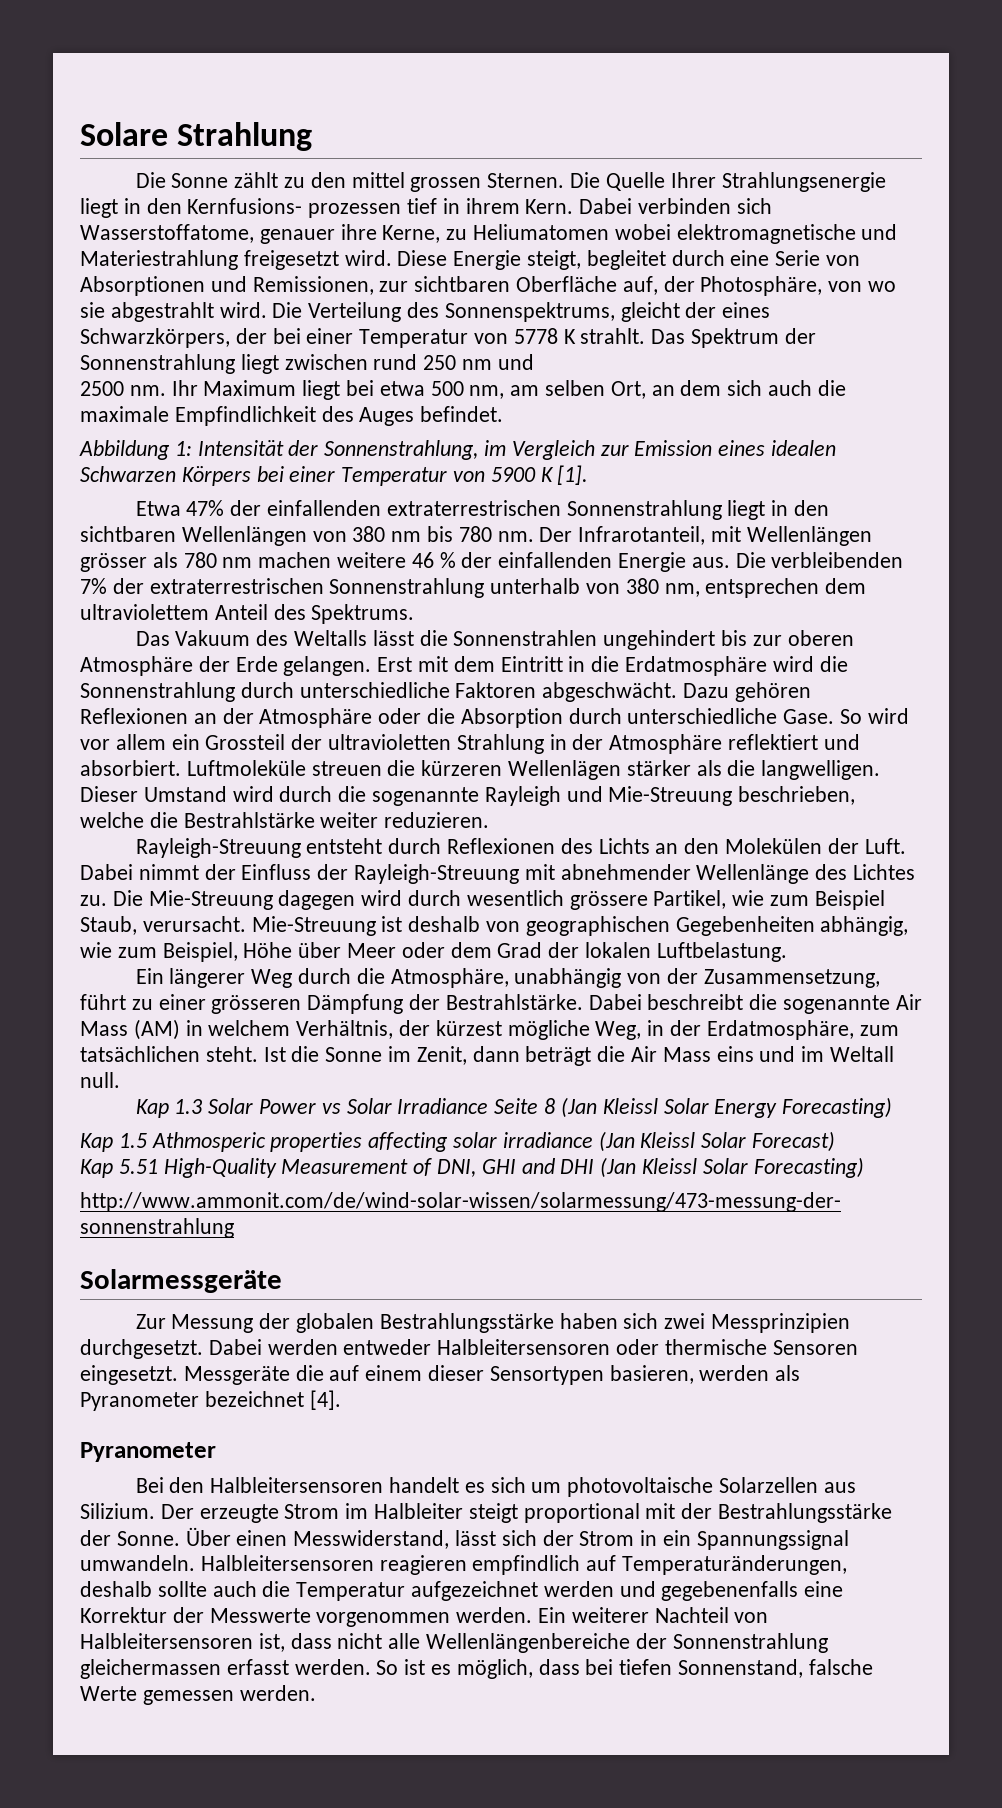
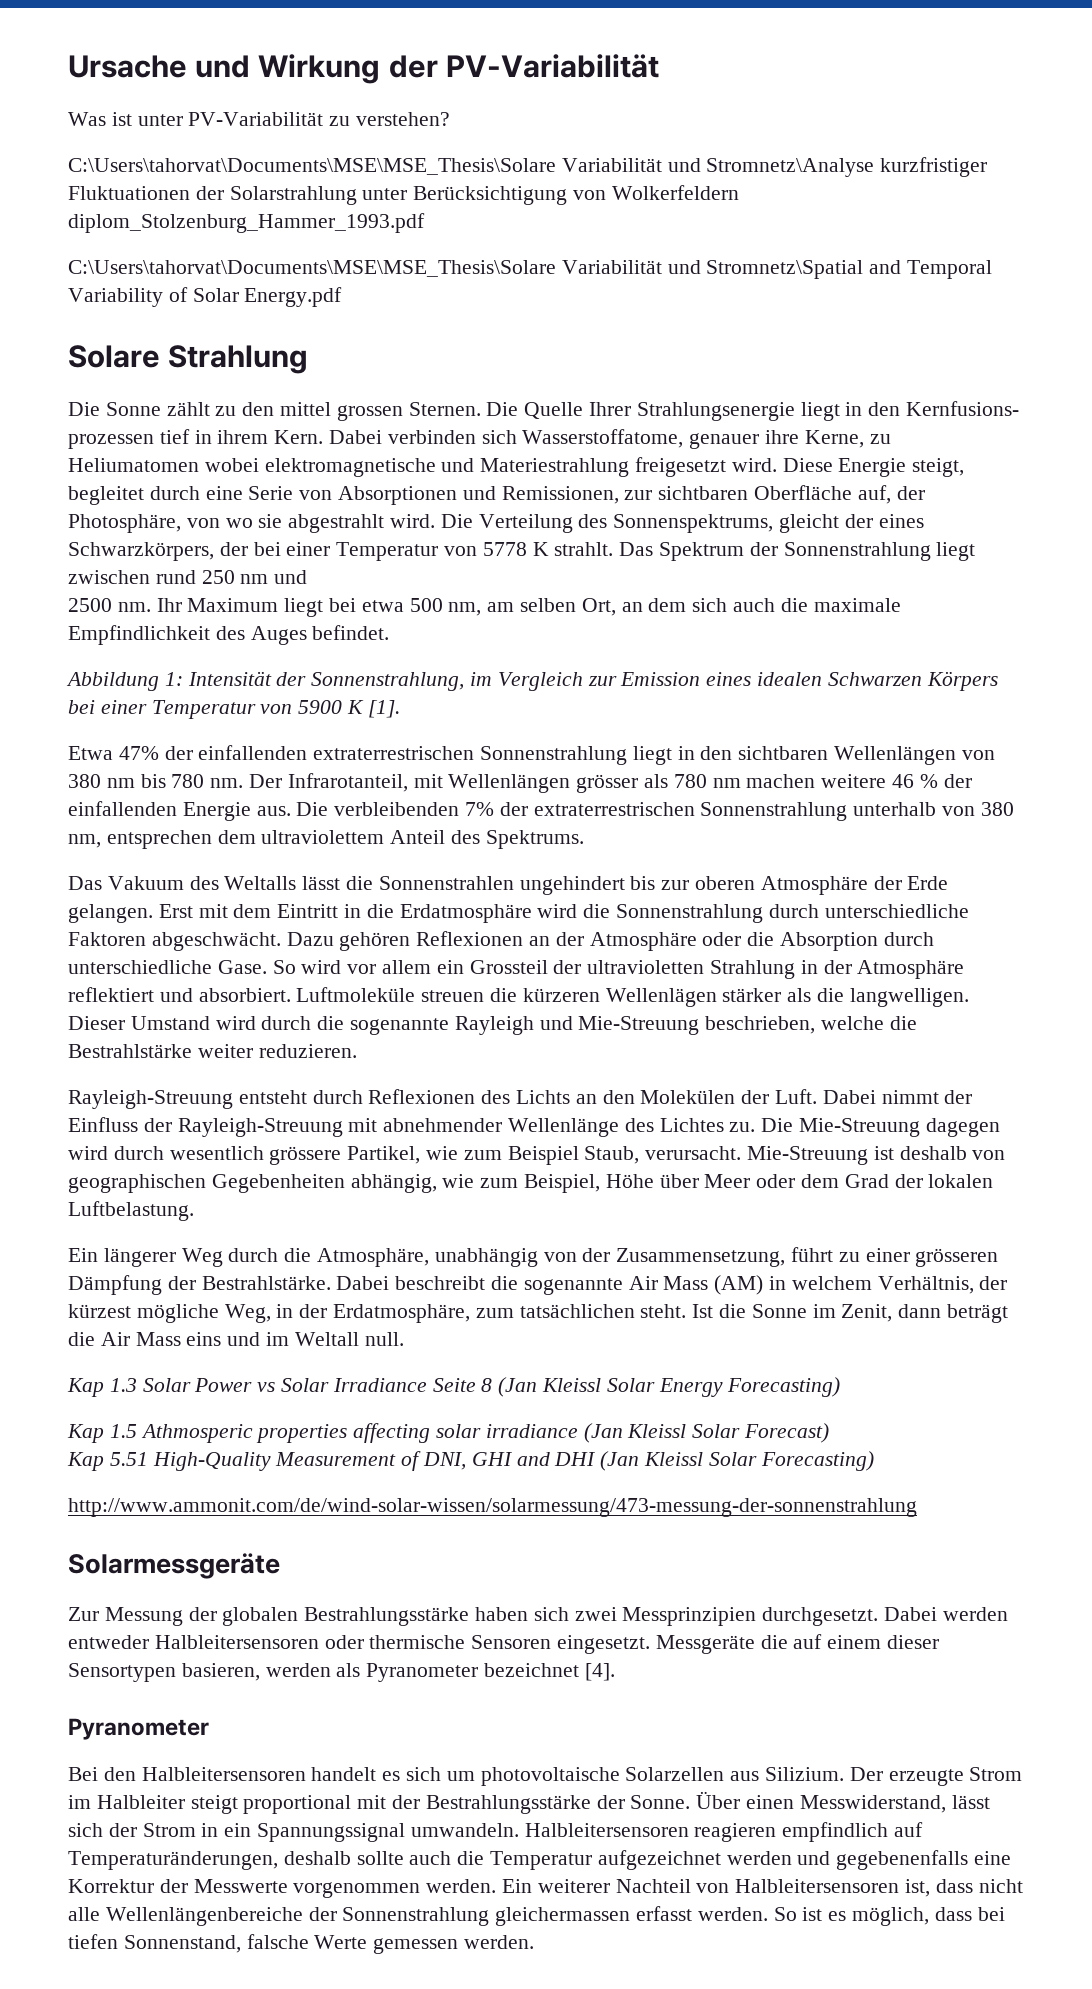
(80, 134) none -> [68,54,659,84] [68,112,451,126] [68,157,988,177] [68,185,739,205] [68,213,425,233] [68,260,993,279] [68,287,343,307] Ursache und Wirkung der PV-Variabilität // Was ist unter PV-Variabilität zu verstehen? // C:\Users\tahorvat\Documents\MSE\MSE_Thesis\Solare Variabilität und Stromnetz\Analyse kurzfristiger Fluktuationen der Solarstrahlung unter Berücksichtigung von Wolkerfeldern diplom_Stolzenburg_Hammer_1993.pdf // C:\Users\tahorvat\Documents\MSE\MSE_Thesis\Solare Variabilität und Stromnetz\Spatial and Temporal Variability of Solar Energy.pdf //

